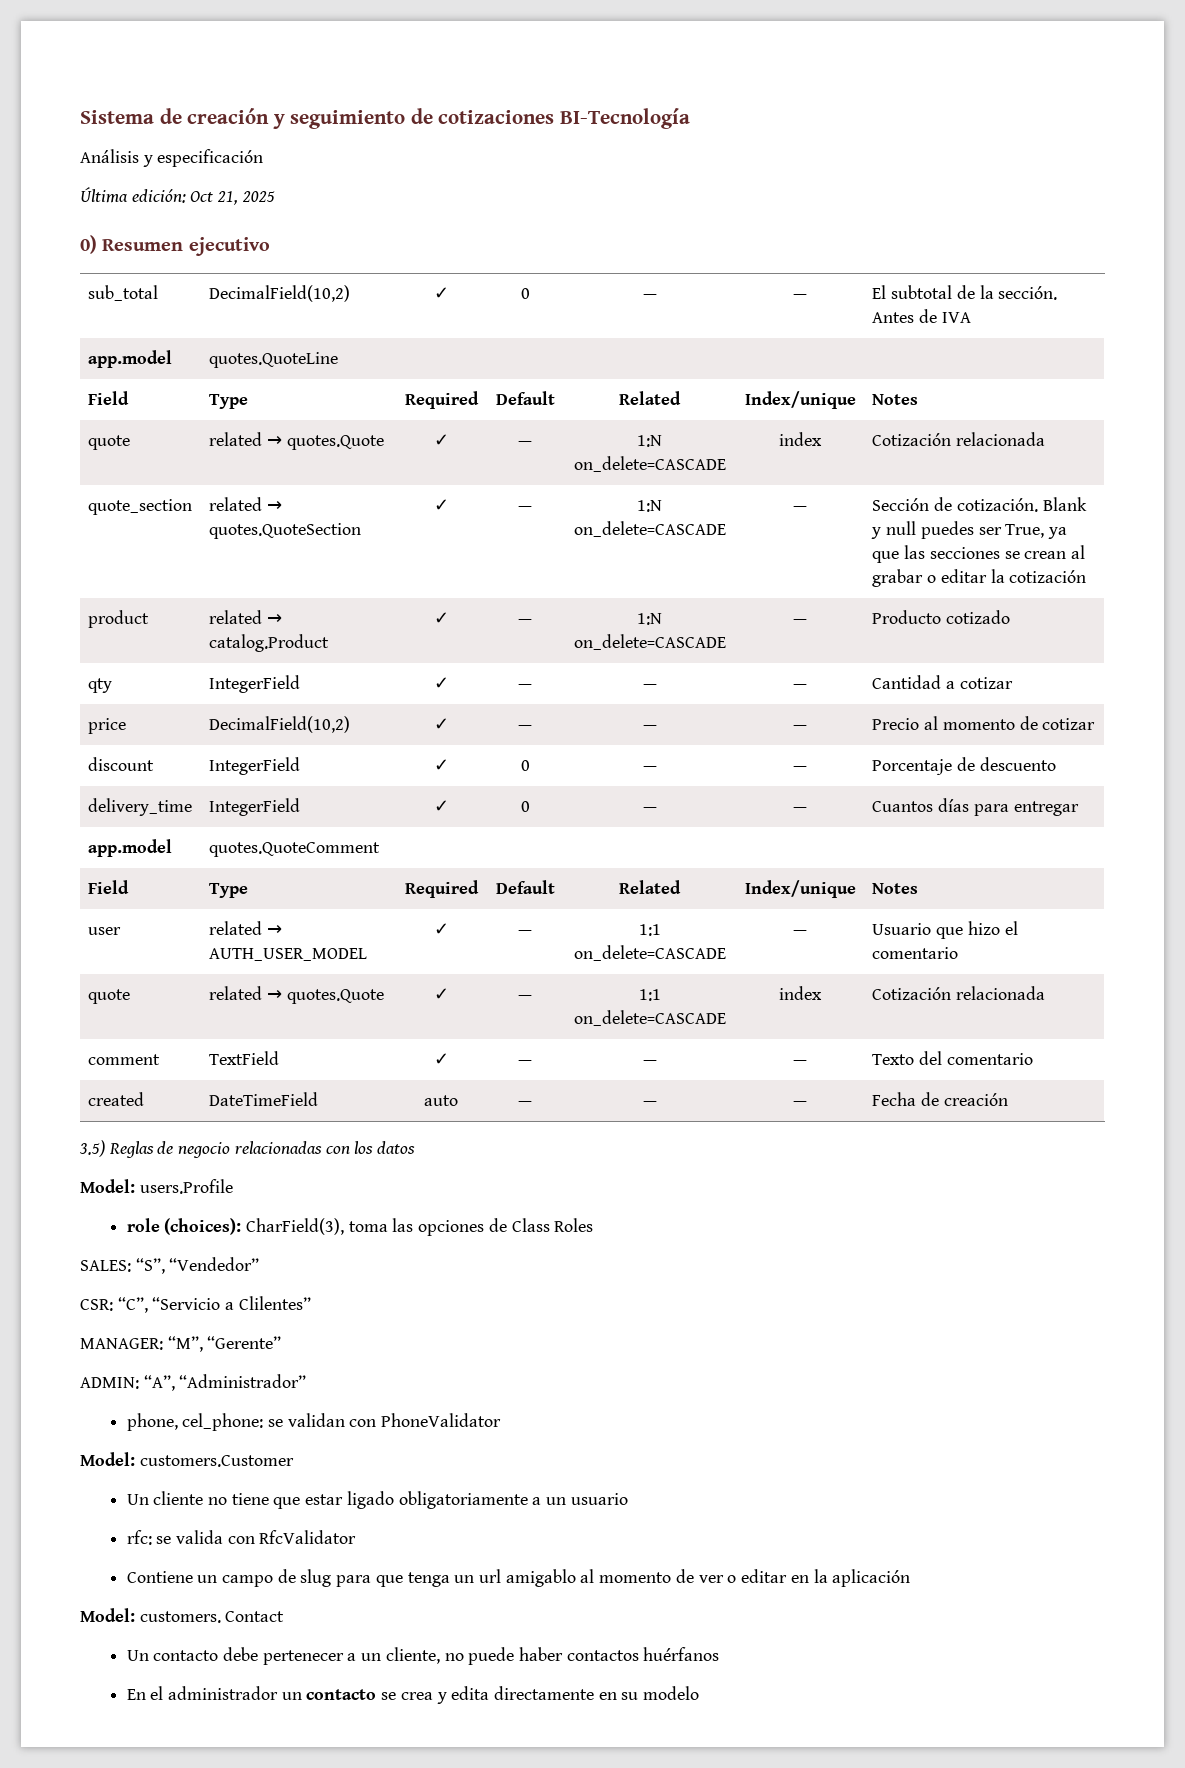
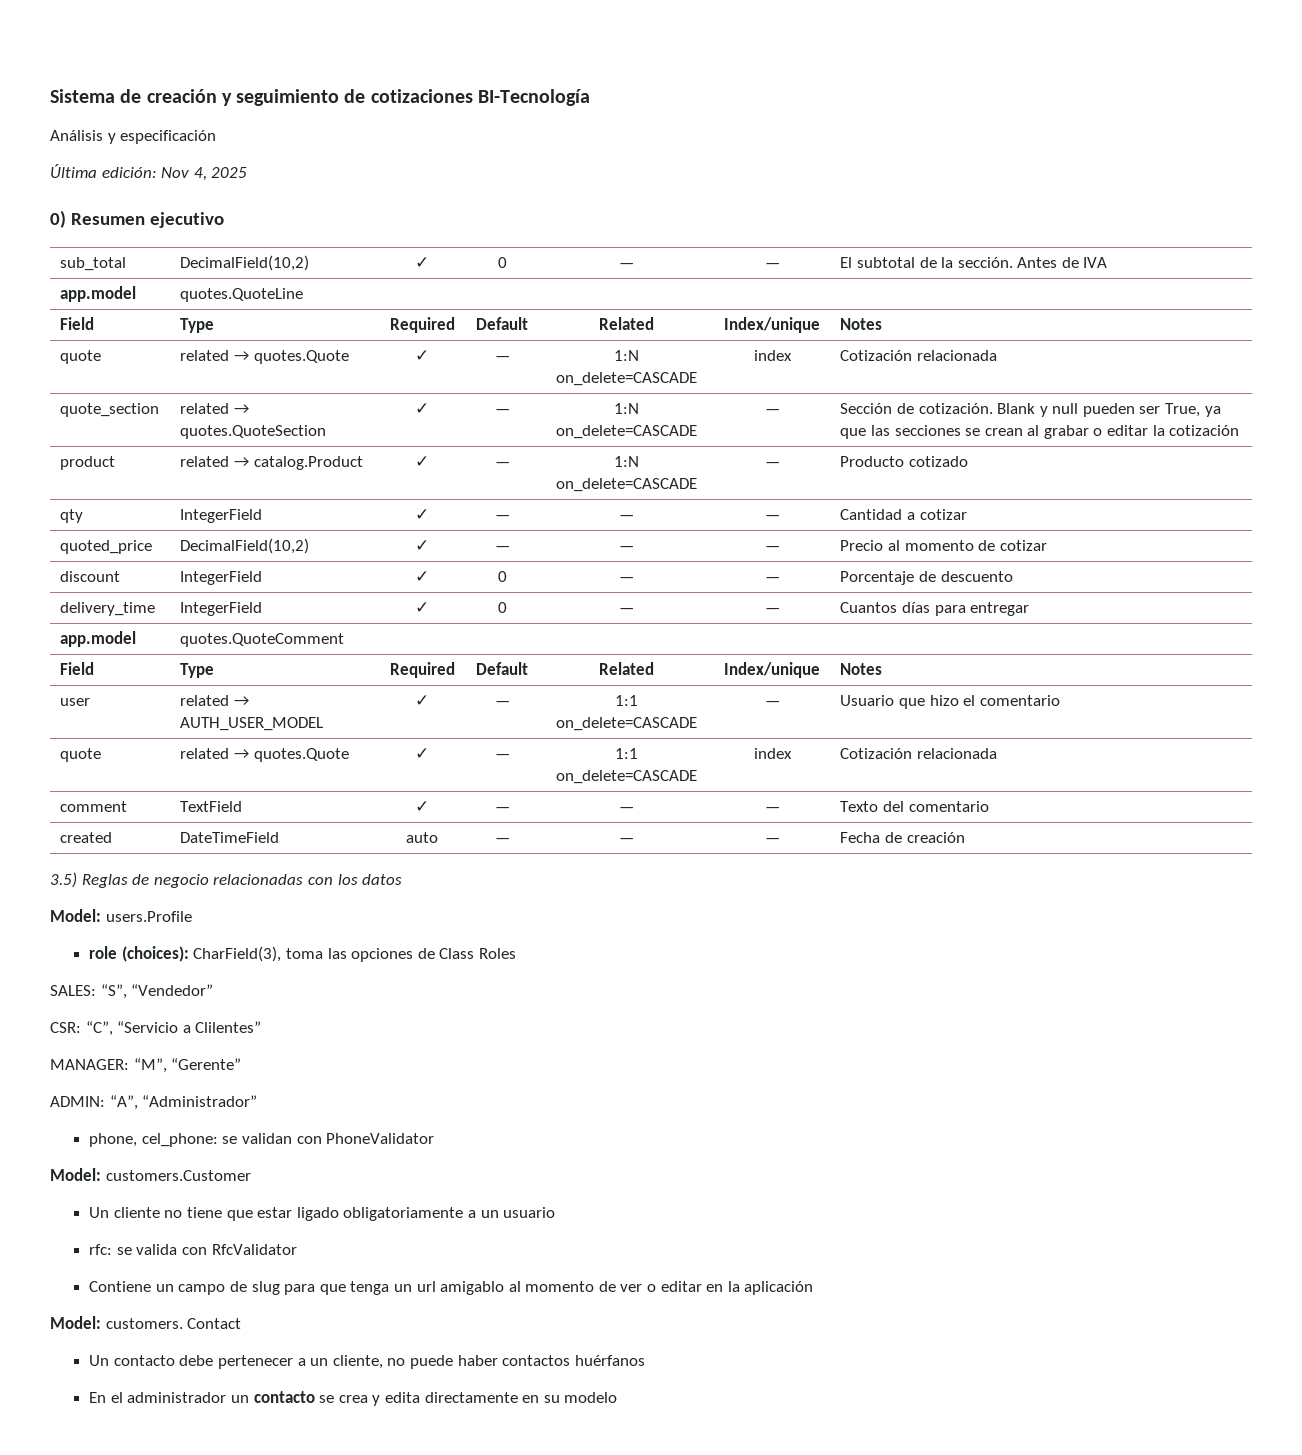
[190,191,239,205] Oct 21, -> [161,167,207,181] Nov 4,
[920,521,974,539] puedes -> [1082,403,1135,417] pueden
[88,718,127,734] price -> [60,540,153,554] quoted_price

